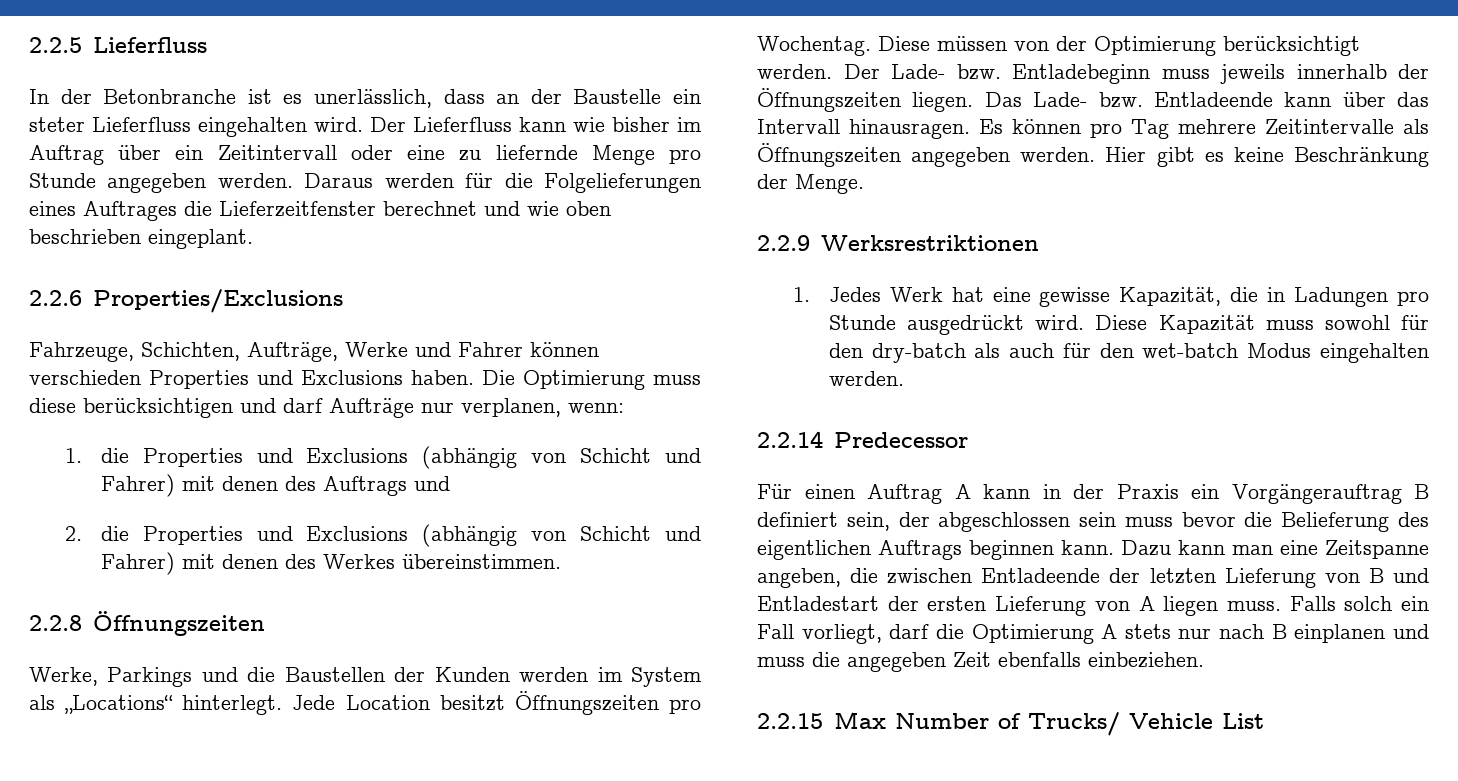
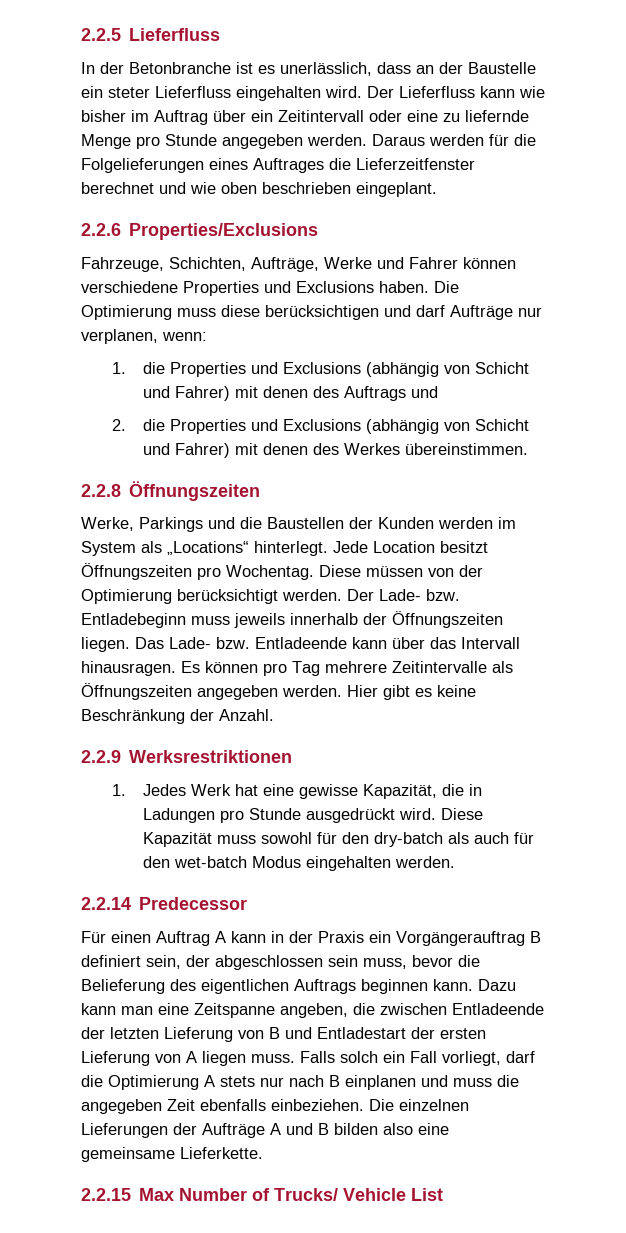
[29,370,141,385] verschieden -> [81,281,178,293] verschiedene
[795,174,864,194] Menge. -> [219,709,274,721] Anzahl.
[1124,517,1173,527] muss -> [363,958,407,969] muss,
(1204, 660) none -> [369,1099,469,1111] [81,1123,449,1138] [81,1147,263,1162] Die einzelnen Lieferungen der Aufträge A und B bilden also eine gemeinsame Lieferkette.

